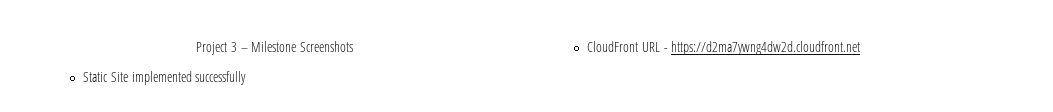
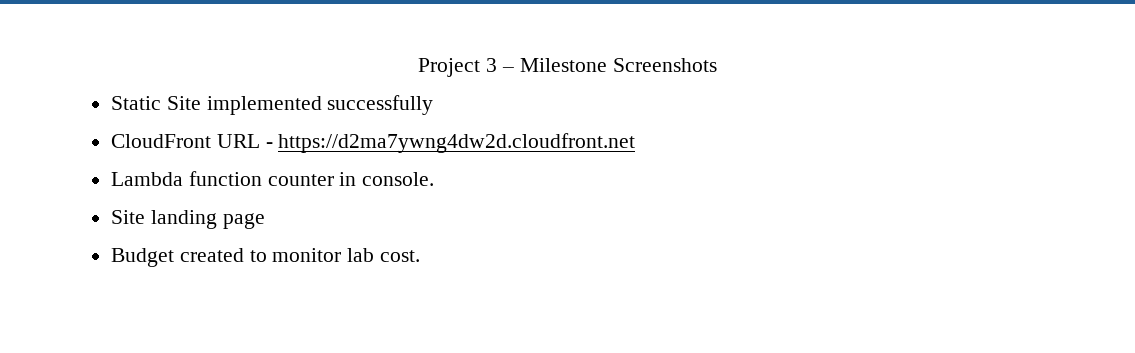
(861, 48) none -> [110,171,435,186] [110,210,265,229] [110,248,420,267] // Lambda function counter in console. // Site landing page // Budget created to monitor lab cost.

